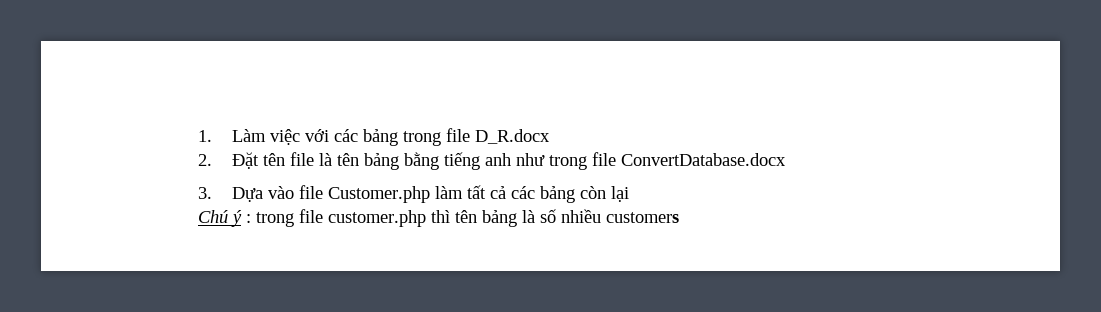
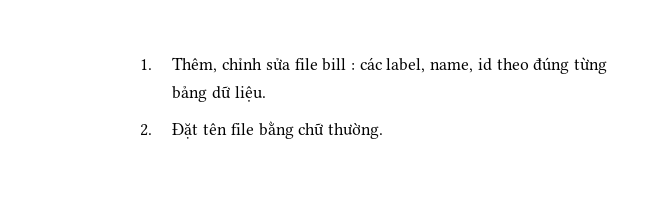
[232,128,551,146] [198,152,787,170] [198,185,630,203] [198,209,680,227] Làm việc với các bảng trong file D_R.docx // 2. Đặt tên file là tên bảng bằng tiếng anh như trong file ConvertDatabase.docx // 3. Dựa vào file Customer.php làm tất cả các bảng còn lại // Chú ý : trong file customer.php thì tên bảng là số nhiều customers -> [172,57,608,74] [172,86,266,102] [139,121,383,139] Thêm, chỉnh sửa file bill : các label, name, id theo đúng từng bảng dữ liệu. // 2. Đặt tên file bằng chữ thường.

